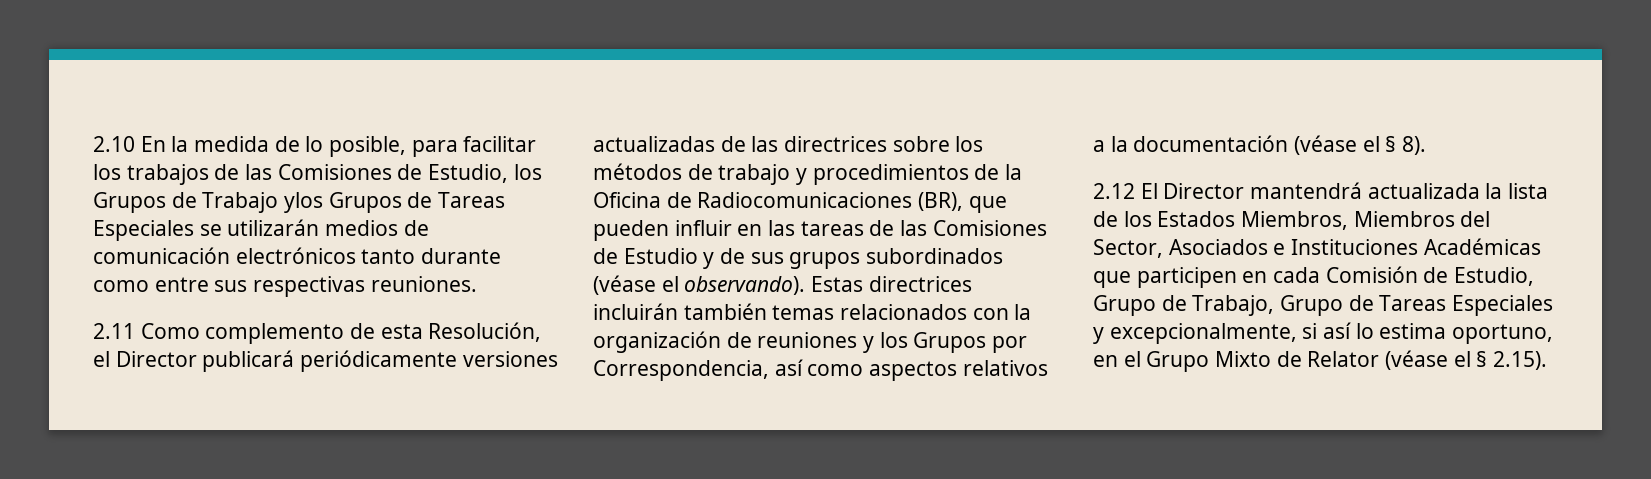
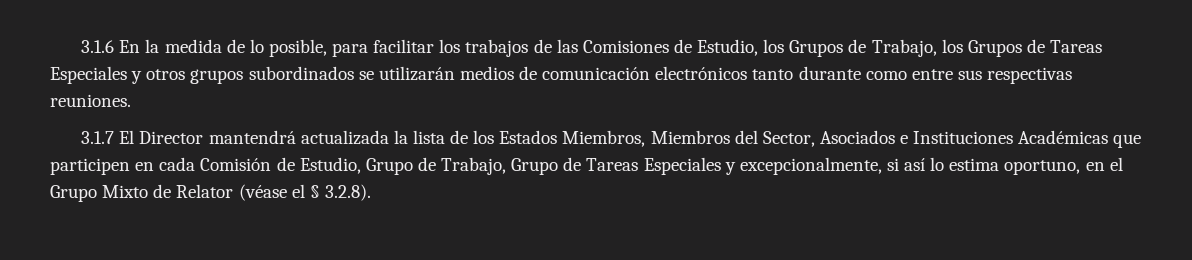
[93,136,135,152] 2.10 -> [81,40,115,53] 3.1.6
[202,192,324,213] Trabajo ylos -> [871,39,963,57] Trabajo, los
(194, 230) none -> [131,66,354,84] y otros grupos subordinados
[93,322,542,344] [93,350,558,372] [593,136,984,152] [593,163,1023,185] [593,192,1007,213] [593,220,1047,241] [593,248,1004,269] [593,275,972,295] [593,303,1032,320] [593,331,1028,353] [593,359,1048,381] [1093,135,1427,155] [1093,183,1135,199] 2.11 Como complemento de esta Resolución, el Director publicará periódicamente versiones actualizadas de las directrices sobre los métodos de trabajo y procedimientos de la Oficina de Radiocomunicaciones (BR), que pueden influir en las tareas de las Comisiones de Estudio y de sus grupos subordinados (véase el observando). Estas directrices incluirán también temas relacionados con la organización de reuniones y los Grupos por Correspondencia, así como aspectos relativos a la documentación (véase el § 8). // 2.12 -> [81,131,115,144] 3.1.7
[1493,351,1548,370] 2.15). -> [324,184,371,201] 3.2.8).

